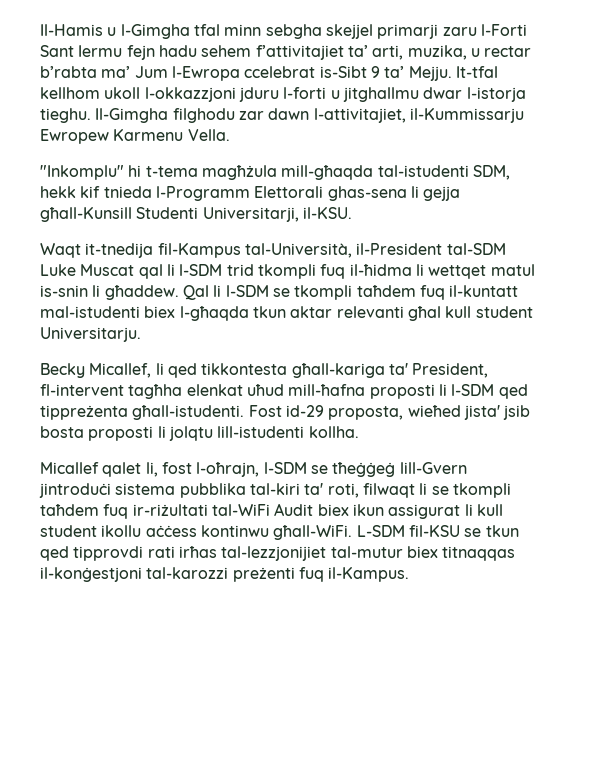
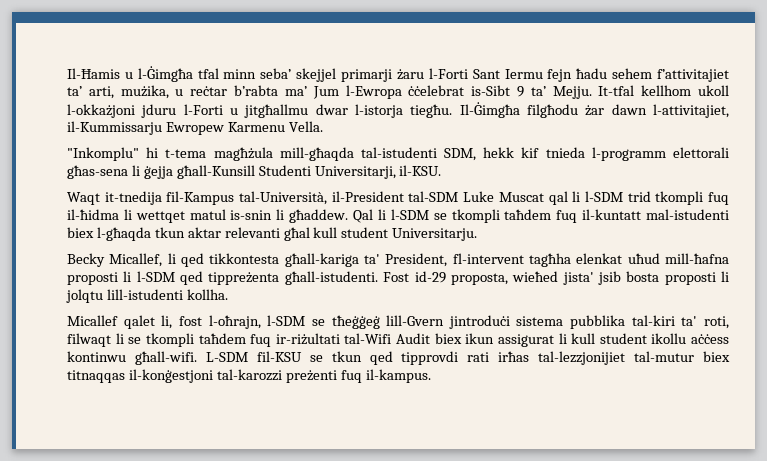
[40,24,190,39] Il-Hamis u l-Gimgha -> [67,66,193,82] Il-Ħamis u l-Ġimgħa
[265,24,322,39] sebgha -> [260,68,292,79] seba’
[442,27,477,36] zaru -> [396,69,424,80] żaru
[158,45,197,57] hadu -> [576,68,608,79] ħadu
[407,45,532,60] muzika, u rectar -> [120,85,228,99] mużika, u reċtar
[244,66,316,78] ccelebrat -> [408,85,465,96] ċċelebrat
[144,87,526,102] [40,108,264,123] l-okkazzjoni jduru l-forti u jitghallmu dwar l-istorja tieghu. Il-Gimgha filghodu zar -> [67,102,605,118] l-okkażjoni jduru l-Forti u jitgħallmu dwar l-istorja tiegħu. Il-Ġimgħa filgħodu żar
[155,186,461,201] l-Programm Elettorali ghas-sena li gejja -> [591,147,729,161] [67,165,173,179] l-programm elettorali għas-sena li ġejja
[211,504,270,516] tal-WiFi -> [344,333,392,344] tal-Wifi
[273,525,353,540] għall-WiFi. -> [134,351,197,365] għall-wifi.
[328,567,410,582] il-Kampus. -> [365,369,431,383] il-kampus.

